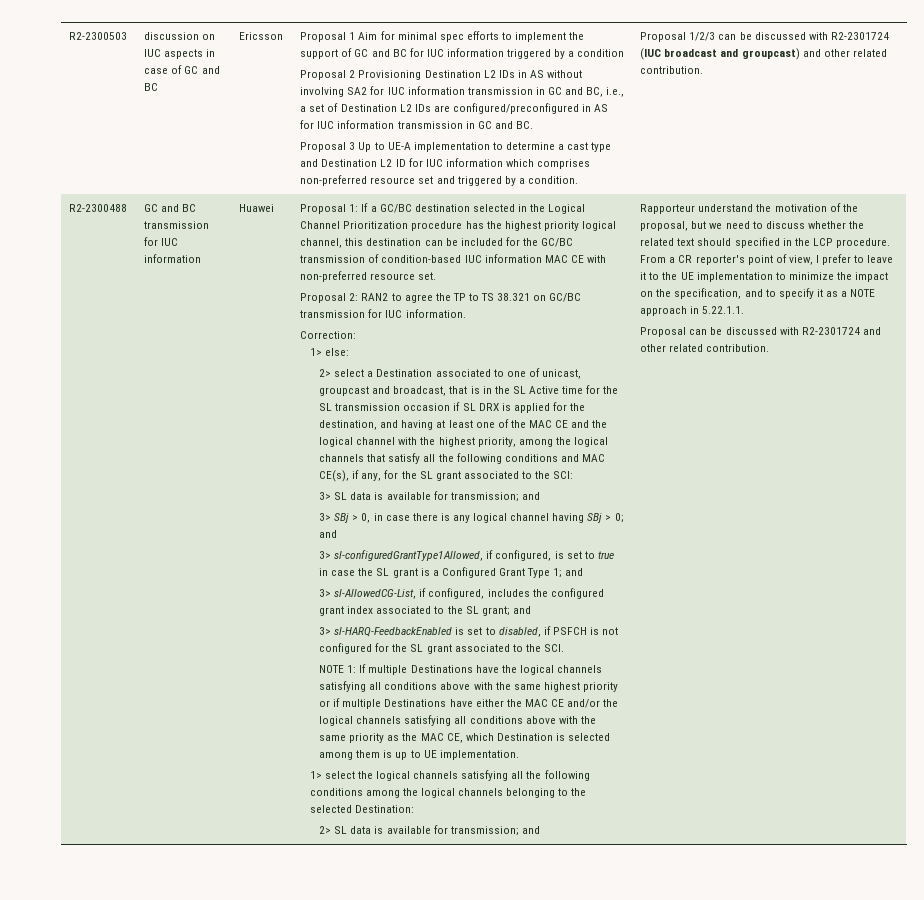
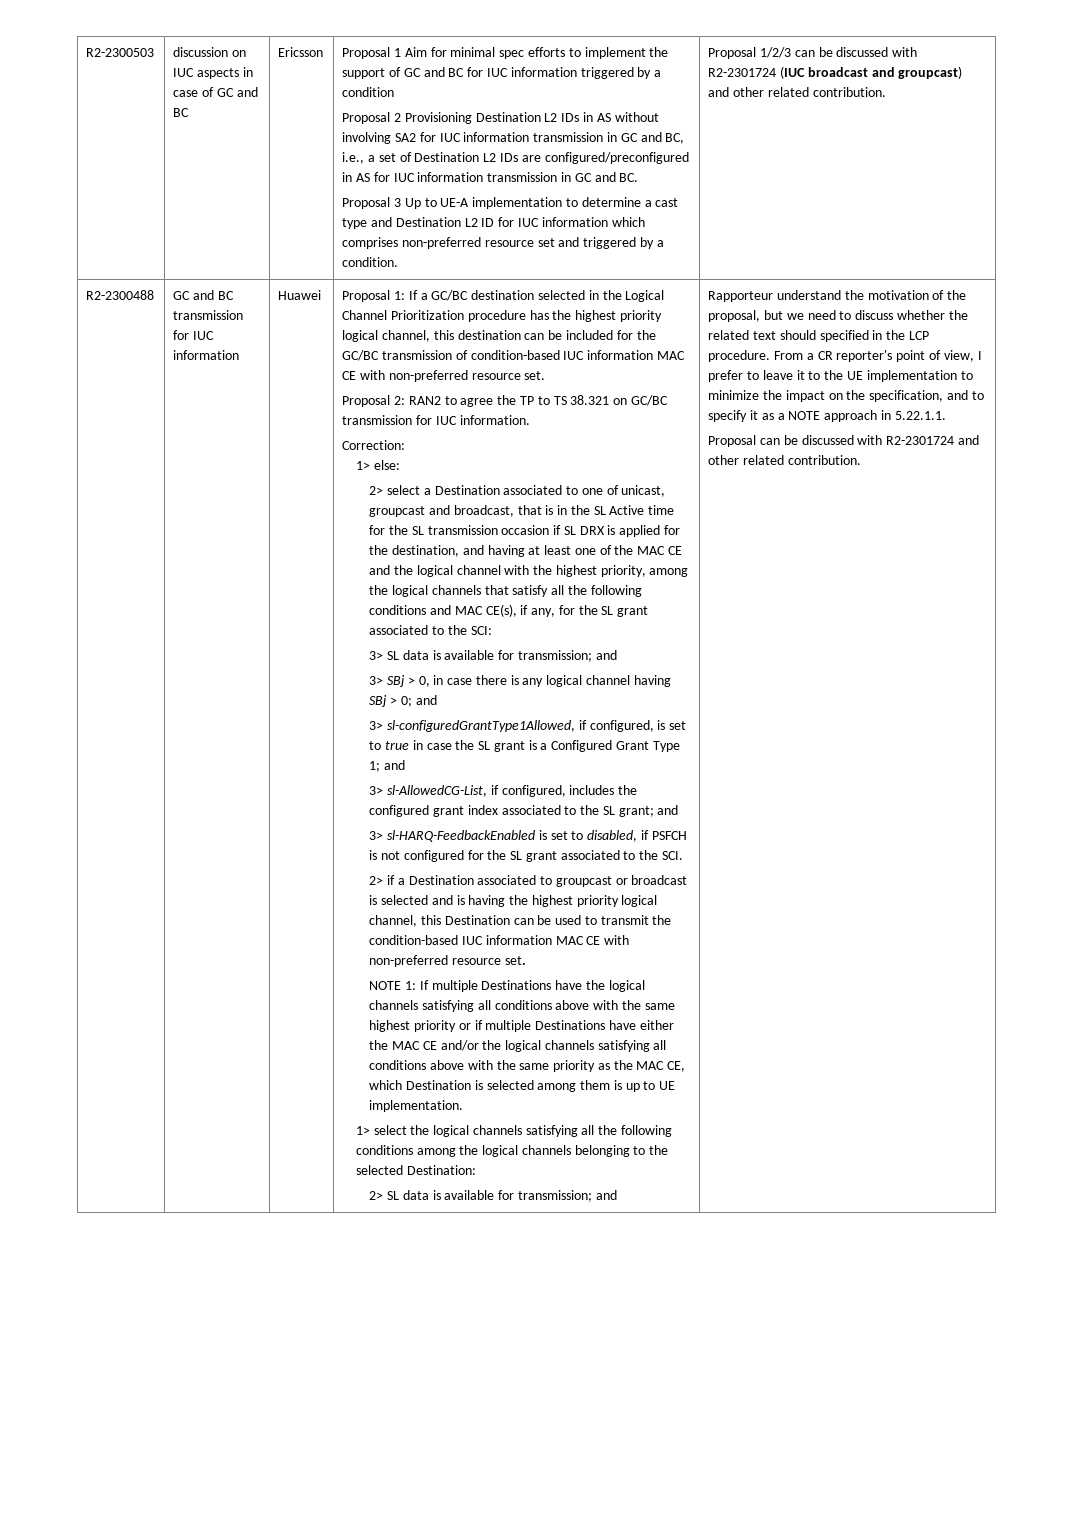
(564, 648) none -> [369,875,688,887] [369,895,658,907] [369,915,672,927] [369,935,630,945] [369,955,526,967] // 2> if a Destination associated to groupcast or broadcast is selected and is having the highest priority logical channel, this Destination can be used to transmit the condition-based IUC information MAC CE with non-preferred resource set.

